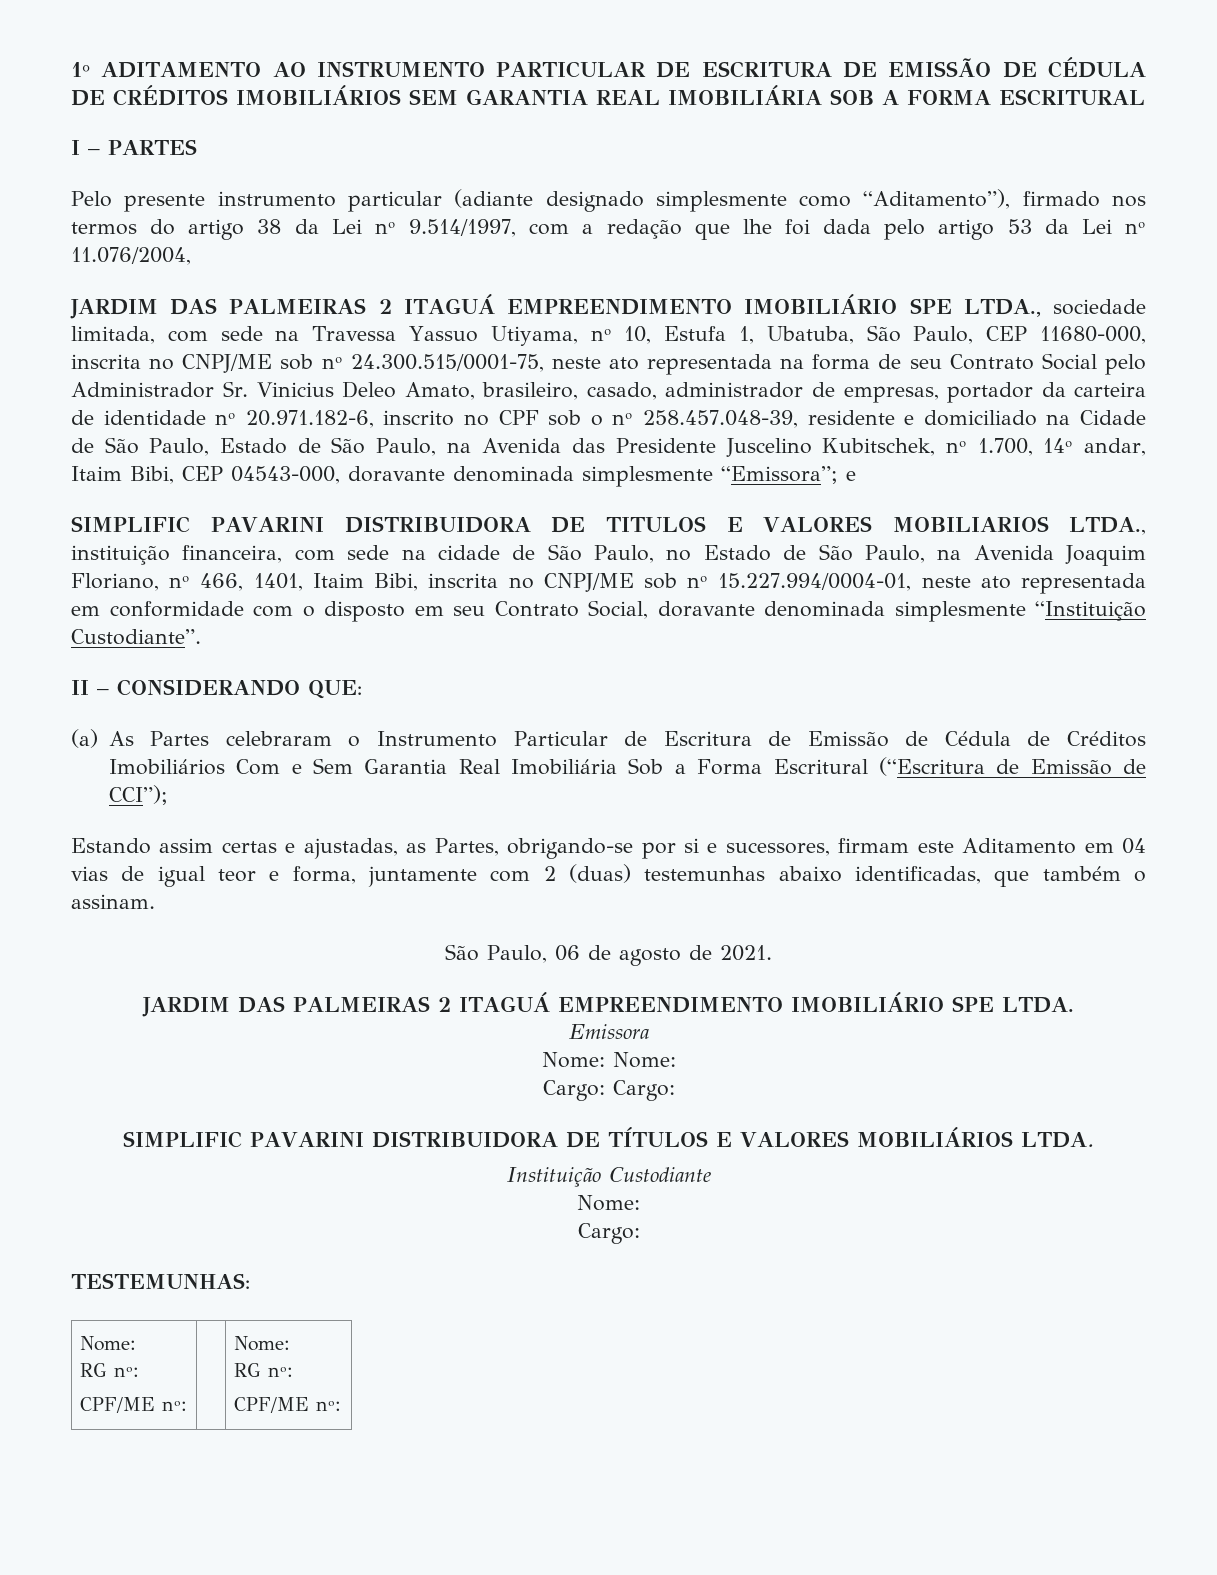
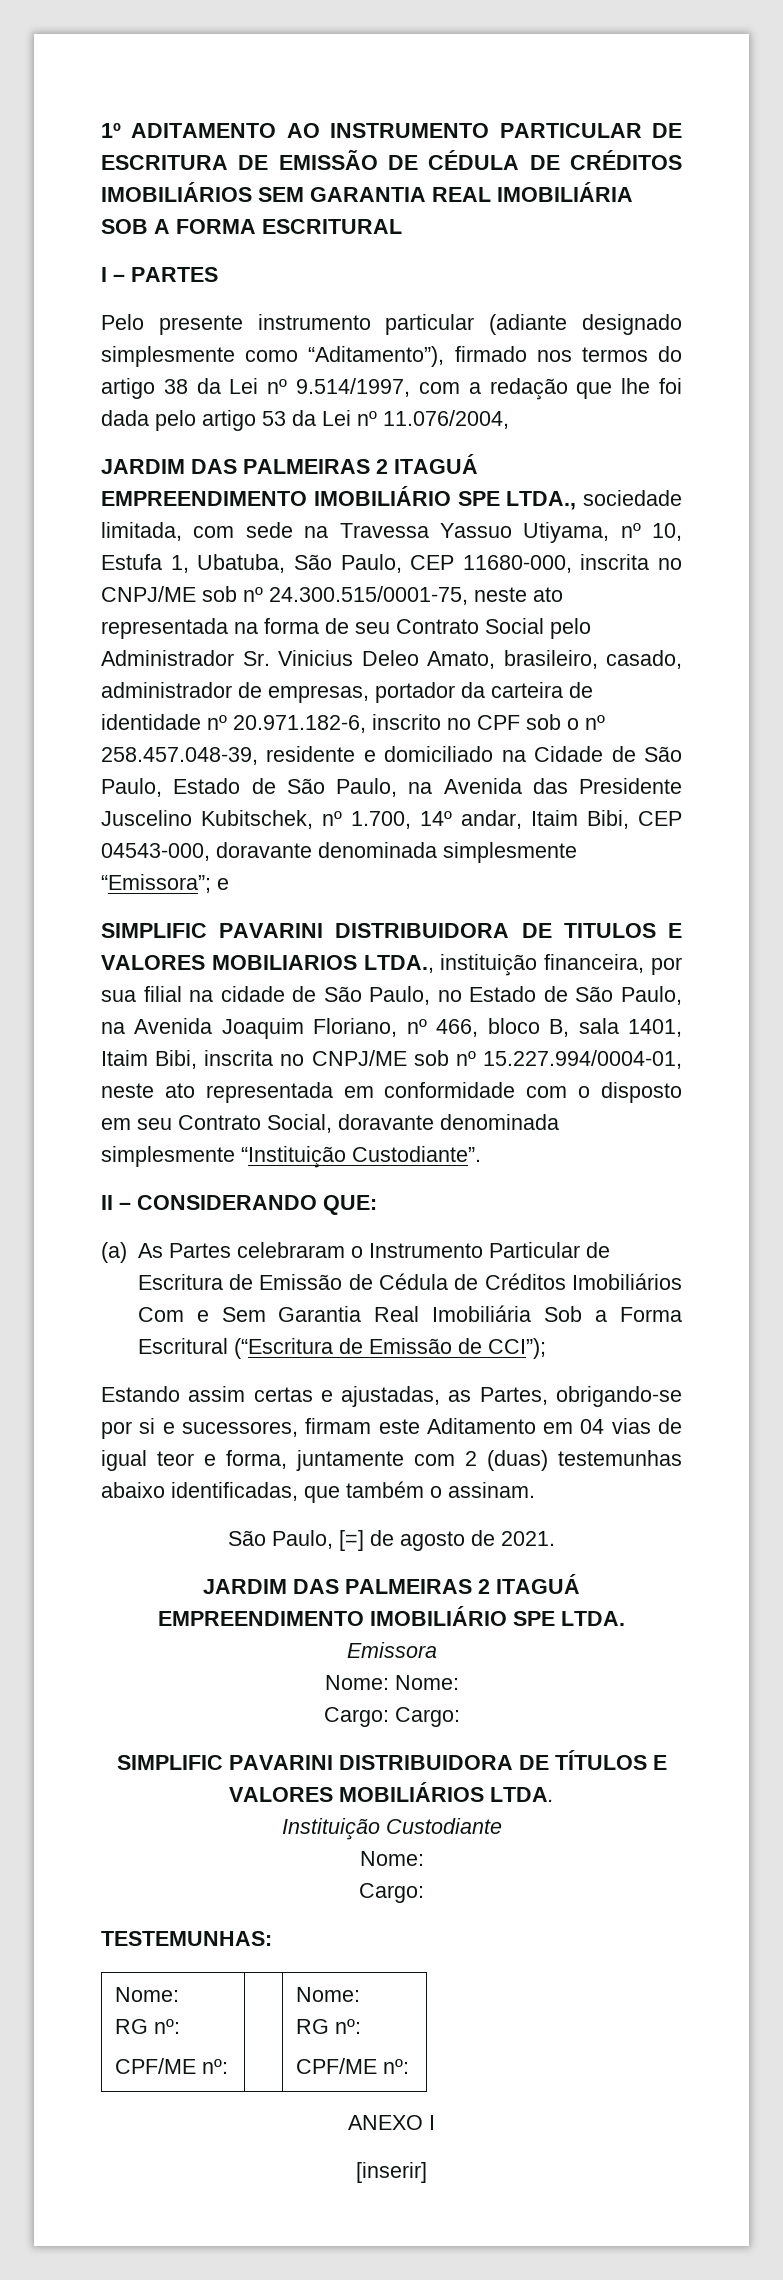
[294,545,390,561] com sede -> [651,957,682,975] [101,986,182,1002] por sua filial
(244, 582) none -> [487,1018,619,1037] bloco B, sala
[554,945,580,961] 06 -> [339,1530,364,1551] [=]
(342, 1406) none -> [348,2115,435,2130] [356,2162,427,2183] // ANEXO I // [inserir]

